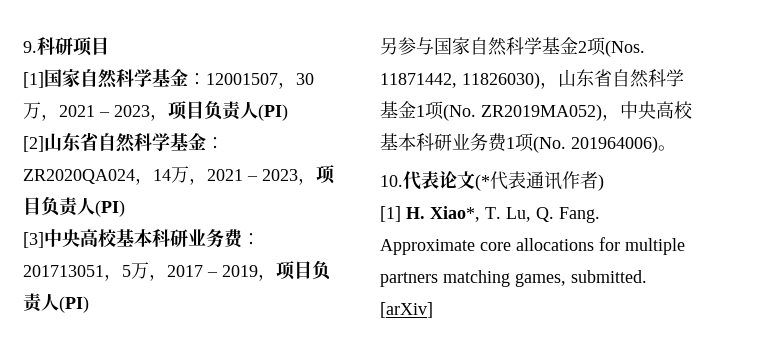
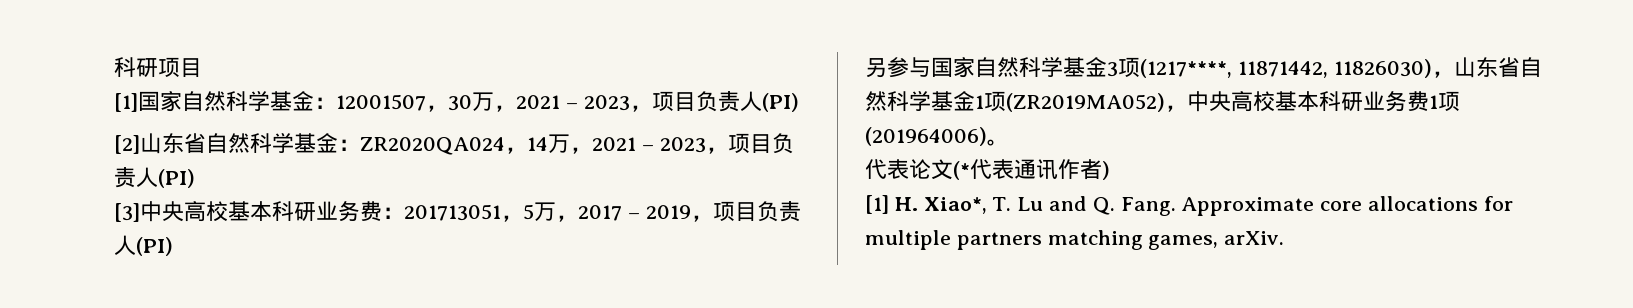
[23,41,37,53] 9. -> (114, 67) none
[578,37,645,57] 2项(Nos. -> [1107,57,1232,78] 3项(1217****,
[443,104,602,121] (No. ZR2019MA052) -> [1006,93,1165,112] (ZR2019MA052)
[533,136,658,153] (No. 201964006) -> [865,127,987,146] (201964006)
[380,175,403,187] 10. -> (1009, 142) none
[506,207,531,222] Lu, -> [1017,196,1088,211] Lu and
[571,270,647,283] [380,302,433,318] submitted. [arXiv] -> [1224,231,1285,245] arXiv.

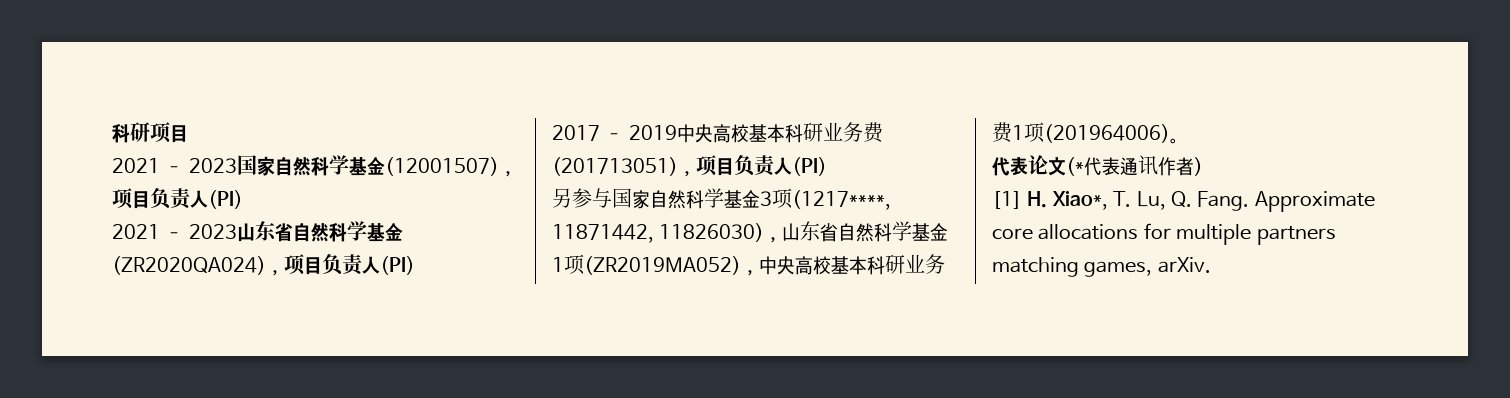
[114,91,799,112] [114,133,794,155] [114,167,195,188] [114,201,691,222] [1]国家自然科学基金：12001507，30万，2021 – 2023，项目负责人(PI) // [2]山东省自然科学基金：ZR2020QA024，14万，2021 – 2023，项目负责人(PI) // [3]中央高校基本科研业务费：201713051，5万，2017 – 2019 -> [112,155,517,177] [112,188,243,210] [112,221,403,242] [112,254,415,276] [552,122,884,143] [552,157,678,176] 2021 – 2023国家自然科学基金(12001507)，项目负责人(PI) // 2021 – 2023山东省自然科学基金(ZR2020QA024)，项目负责人(PI) // 2017 – 2019中央高校基本科研业务费(201713051)
[1017,196,1088,211] Lu and -> [1136,191,1166,210] Lu,

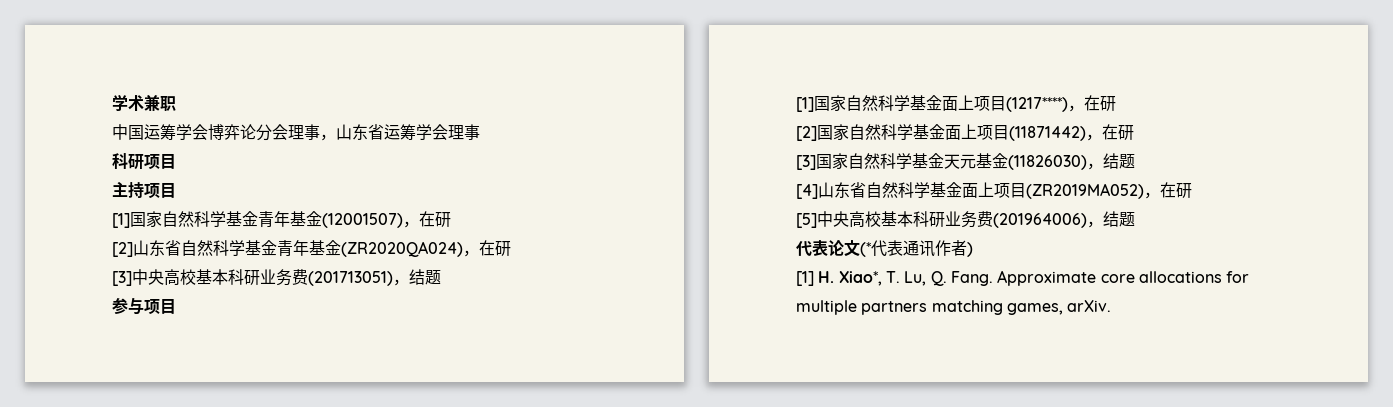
(112, 133) none -> [112,94,176,111] [112,124,480,141] 学术兼职 // 中国运筹学会博弈论分会理事，山东省运筹学会理事 //
[112,155,517,177] [112,188,243,210] [112,221,403,242] [112,254,415,276] [552,125,677,141] 2021 – 2023国家自然科学基金(12001507)，项目负责人(PI) // 2021 – 2023山东省自然科学基金(ZR2020QA024)，项目负责人(PI) // 2017 – 2019 -> [112,181,176,199] [112,211,451,228] [112,240,511,257] [112,271,132,286] 主持项目 // [1]国家自然科学基金青年基金(12001507)，在研 // [2]山东省自然科学基金青年基金(ZR2020QA024)，在研 // [3]
[696,155,827,177] [552,188,891,210] [552,221,949,243] [552,254,945,276] [992,122,1179,144] 项目负责人(PI) // 另参与国家自然科学基金3项(1217****, 11871442, 11826030)，山东省自然科学基金1项(ZR2019MA052)，中央高校基本科研业务费1项(201964006)。 -> [409,269,441,285] [112,298,176,315] [796,95,1116,112] [796,124,1134,141] [796,153,1135,170] [796,182,1192,199] [796,211,1135,228] 结题 // 参与项目 // [1]国家自然科学基金面上项目(1217****)，在研 // [2]国家自然科学基金面上项目(11871442)，在研 // [3]国家自然科学基金天元基金(11826030)，结题 // [4]山东省自然科学基金面上项目(ZR2019MA052)，在研 // [5]中央高校基本科研业务费(201964006)，结题

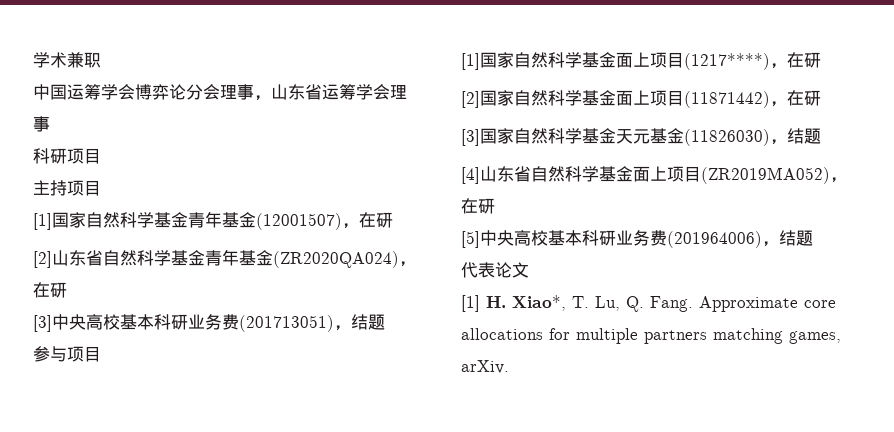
[860,240,973,257] (*代表通讯作者) -> (529, 270) none

